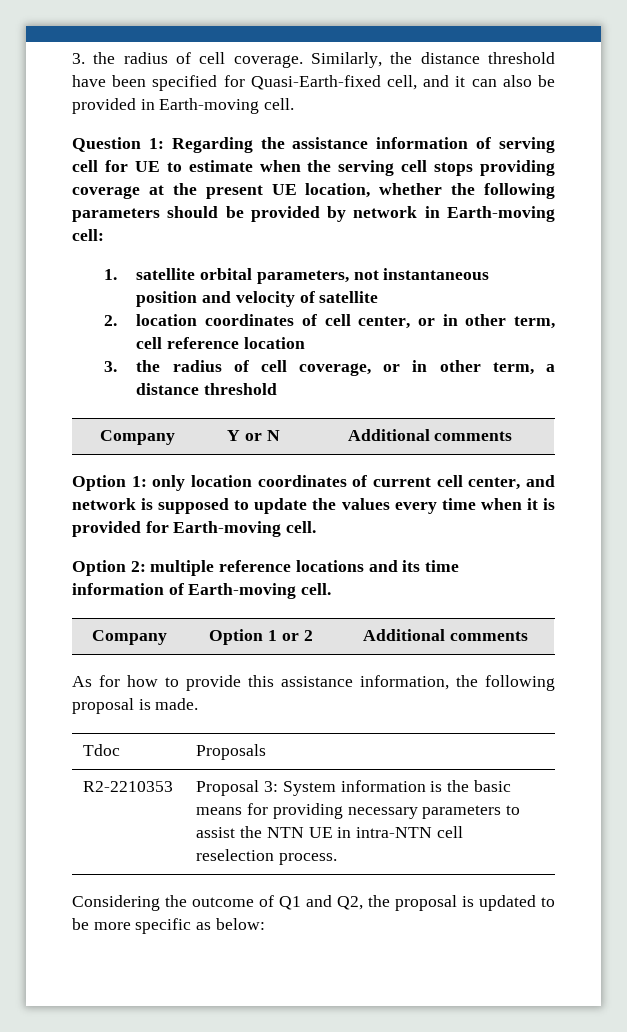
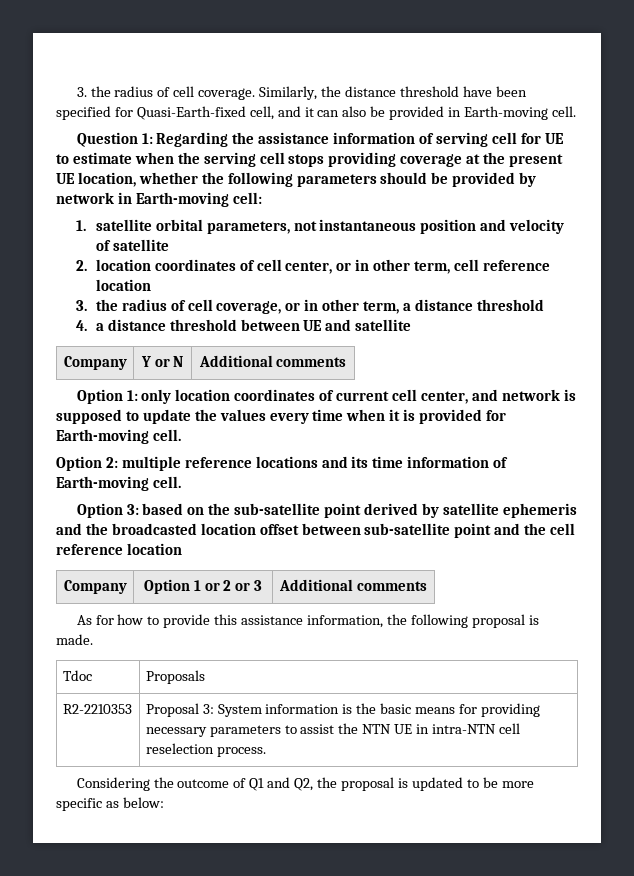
(278, 389) none -> [75,319,412,331] // 4. a distance threshold between UE and satellite
(332, 589) none -> [76,503,577,518] [56,523,576,538] [56,543,182,555] // Option 3: based on the sub-satellite point derived by satellite ephemeris and the broadcasted location offset between sub-satellite point and the cell reference location
(313, 635) none -> [235,580,263,591] or 3

